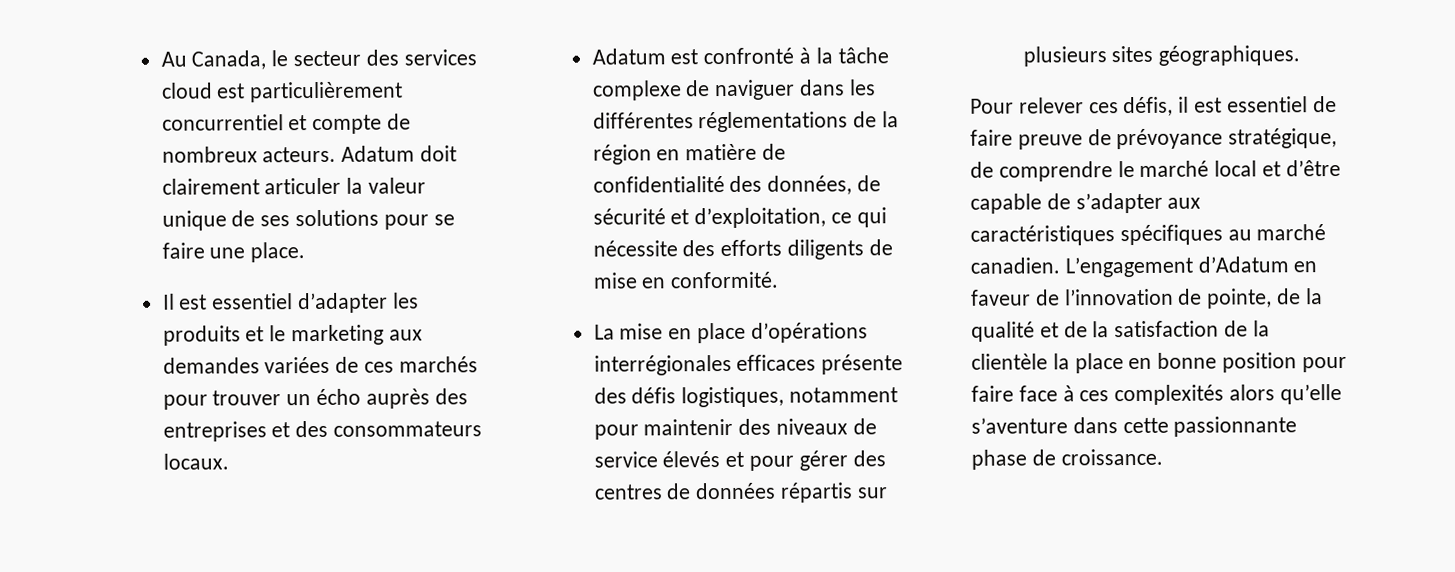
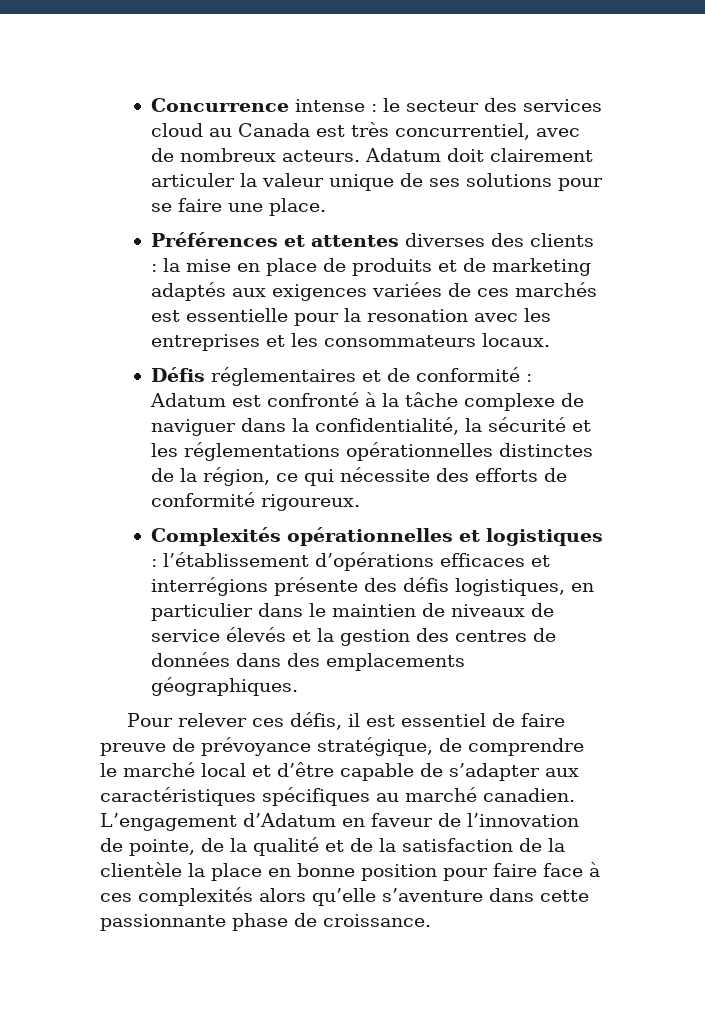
[160,50,267,70] Au Canada, -> [150,98,377,112] Concurrence intense :
[217,81,404,103] [161,114,383,135] est particulièrement concurrentiel et compte -> [208,122,580,140] au Canada est très concurrentiel, avec
[162,292,419,314] [162,324,423,346] [162,356,478,374] [162,388,468,410] Il est essentiel d’adapter les produits et le marketing aux demandes variées de ces marchés pour trouver un écho auprès des -> [150,232,594,247] [150,258,591,276] [150,282,597,301] [150,308,551,326] Préférences et attentes diverses des clients : la mise en place de produits et de marketing adaptés aux exigences variées de ces marchés est essentielle pour la resonation avec les
[295,420,329,438] des -> [290,333,318,347] les
(229, 461) none -> [150,367,532,386] Défis réglementaires et de conformité :
[848,79,876,96] [592,111,900,133] [592,143,787,165] [592,175,882,195] [592,207,827,229] les différentes réglementations de la région en matière de confidentialité des données, de sécurité et d’exploitation, -> [291,417,591,435] [150,442,593,461] [150,467,270,486] la confidentialité, la sécurité et les réglementations opérationnelles distinctes de la région,
[787,239,893,260] [592,271,780,289] [593,322,868,344] [593,354,904,376] [593,386,899,408] [593,418,772,440] diligents de mise en conformité. // La mise en place d’opérations interrégionales efficaces présente des défis logistiques, notamment pour maintenir des -> [543,468,567,482] [150,492,360,511] [150,527,603,546] [150,552,550,571] [150,577,594,596] [150,603,445,621] de conformité rigoureux. // Complexités opérationnelles et logistiques : l’établissement d’opérations efficaces et interrégions présente des défis logistiques, en particulier dans le maintien de
[749,450,848,471] pour gérer -> [316,628,410,646] la gestion
[780,482,888,503] [1022,45,1154,67] répartis sur plusieurs sites -> [235,653,465,671] dans des emplacements

